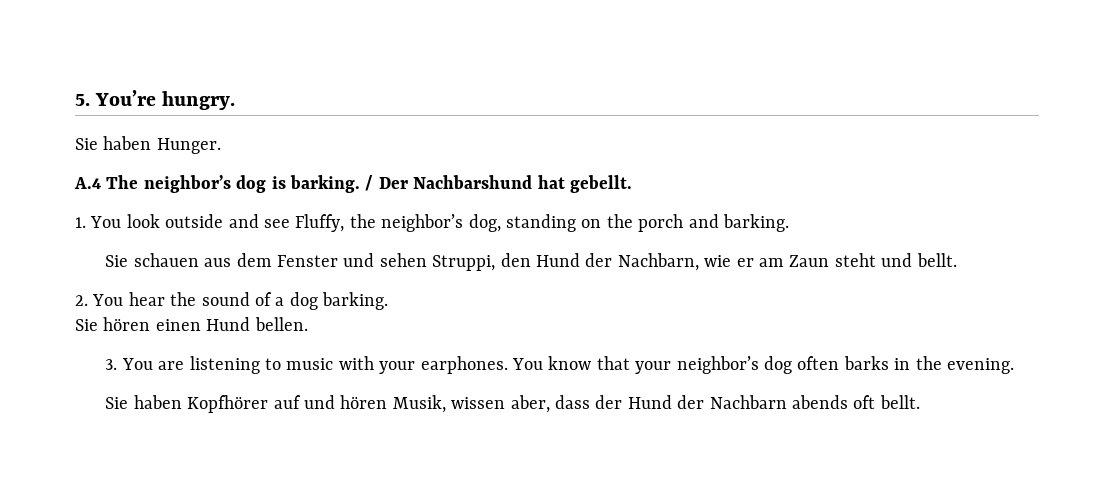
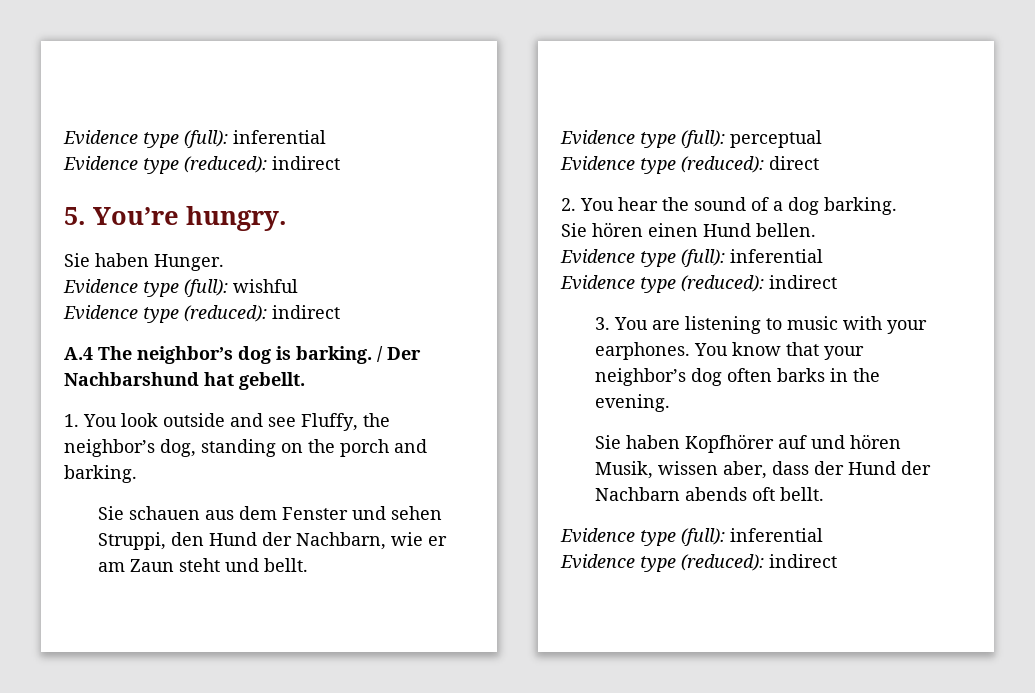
(75, 100) none -> [63,130,326,148] [63,156,340,174] Evidence type (full): inferential // Evidence type (reduced): indirect //
(221, 146) none -> [63,279,298,297] [63,305,340,323] // Evidence type (full): wishful // Evidence type (reduced): indirect
(957, 260) none -> [560,130,822,148] [560,156,819,174] // Evidence type (full): perceptual // Evidence type (reduced): direct
(308, 324) none -> [560,249,823,267] [560,275,837,293] // Evidence type (full): inferential // Evidence type (reduced): indirect
(920, 402) none -> [560,528,823,546] [560,554,837,572] // Evidence type (full): inferential // Evidence type (reduced): indirect

